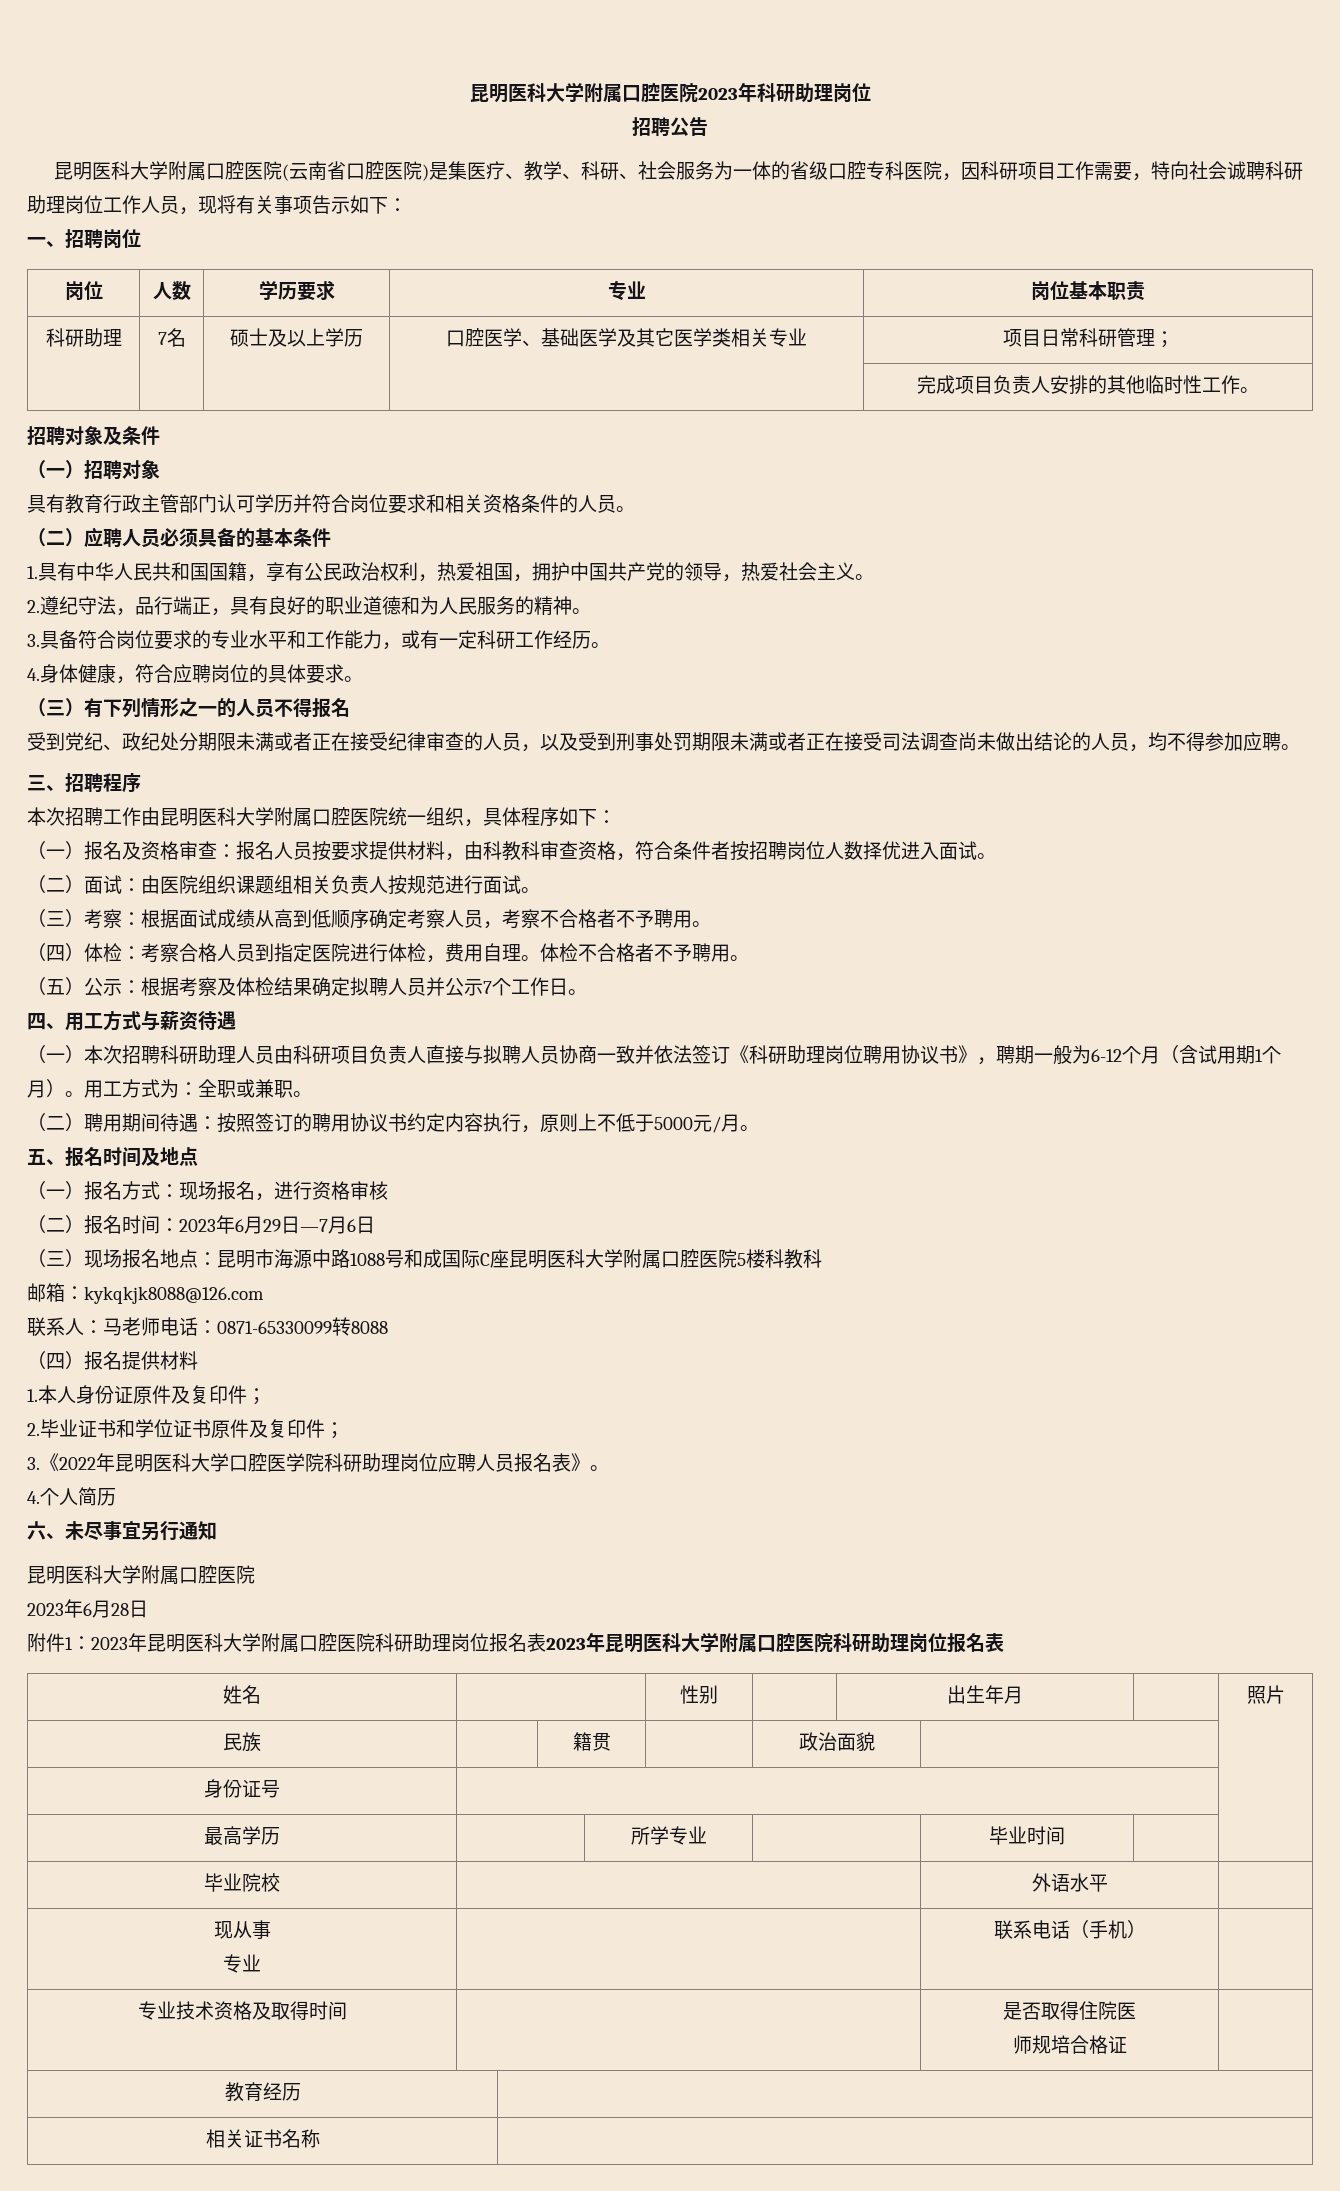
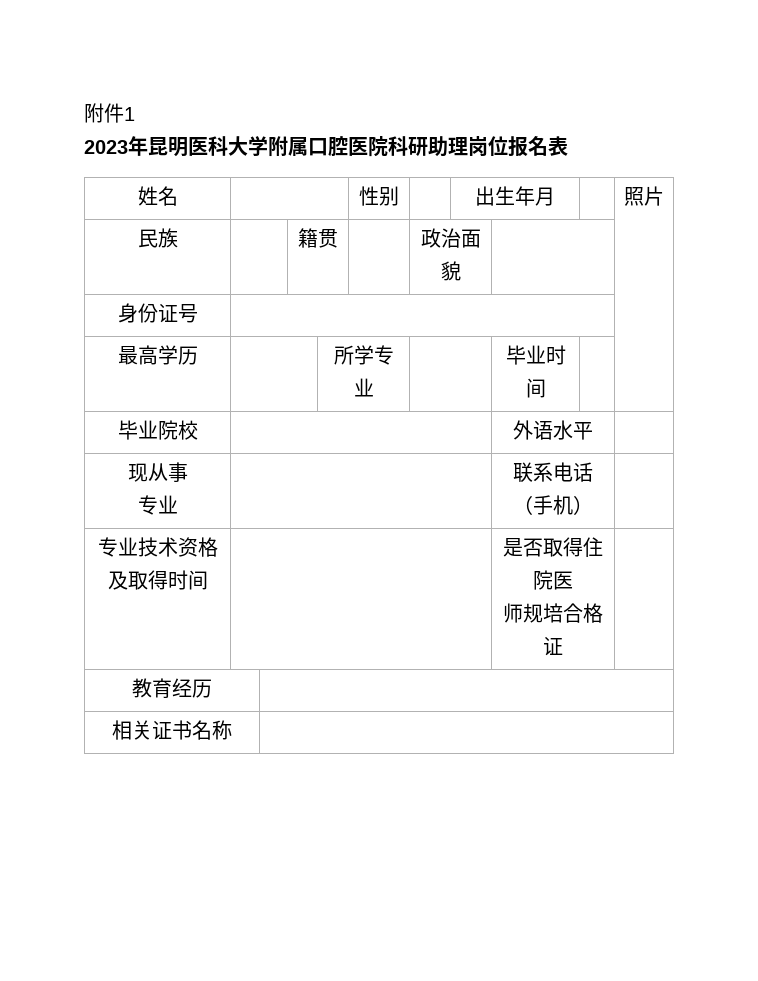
[469,82,871,103] [632,117,708,137] [53,161,1303,181] [27,195,407,215] [27,229,141,249] [64,281,103,300] [152,281,191,300] [258,280,335,301] [607,281,646,301] [1031,281,1145,301] [45,328,122,347] [157,328,186,347] [230,328,363,347] [446,328,807,347] [1002,328,1174,348] [917,375,1259,395] [27,426,160,446] [27,460,160,480] [27,494,635,514] [27,527,331,548] [27,562,874,582] [27,596,591,616] [27,630,610,650] [27,664,363,684] [27,698,350,718] [27,732,1300,752] [27,773,141,793] [27,807,616,827] [27,841,996,861] [27,875,540,895] [27,909,711,929] [27,943,749,963] [27,977,587,997] [27,1010,236,1031] [27,1045,1281,1065] [27,1079,312,1098] [27,1113,759,1133] [27,1147,198,1167] [27,1181,388,1201] [27,1215,375,1234] [27,1249,822,1269] [27,1283,264,1304] [27,1317,388,1336] [27,1351,198,1370] [27,1385,266,1405] [27,1419,344,1439] [27,1453,609,1472] [27,1487,116,1506] [27,1521,217,1541] [27,1565,255,1585] [27,1599,148,1618] [27,1633,546,1653] 昆明医科大学附属口腔医院2023年科研助理岗位 // 招聘公告 // 昆明医科大学附属口腔医院(云南省口腔医院)是集医疗、教学、科研、社会服务为一体的省级口腔专科医院，因科研项目工作需要，特向社会诚聘科研助理岗位工作人员，现将有关事项告示如下： // 一、招聘岗位 // 岗位 | 人数 | 学历要求 | 专业 | 岗位基本职责 // 科研助理 | 7名 | 硕士及以上学历 | 口腔医学、基础医学及其它医学类相关专业 | 项目日常科研管理； // | | | | 完成项目负责人安排的其他临时性工作。 // 招聘对象及条件 // （一）招聘对象 // 具有教育行政主管部门认可学历并符合岗位要求和相关资格条件的人员。 // （二）应聘人员必须具备的基本条件 // 1.具有中华人民共和国国籍，享有公民政治权利，热爱祖国，拥护中国共产党的领导，热爱社会主义。 // 2.遵纪守法，品行端正，具有良好的职业道德和为人民服务的精神。 // 3.具备符合岗位要求的专业水平和工作能力，或有一定科研工作经历。 // 4.身体健康，符合应聘岗位的具体要求。 // （三）有下列情形之一的人员不得报名 // 受到党纪、政纪处分期限未满或者正在接受纪律审查的人员，以及受到刑事处罚期限未满或者正在接受司法调查尚未做出结论的人员，均不得参加应聘。 // 三、招聘程序 // 本次招聘工作由昆明医科大学附属口腔医院统一组织，具体程序如下： // （一）报名及资格审查：报名人员按要求提供材料，由科教科审查资格，符合条件者按招聘岗位人数择优进入面试。 // （二）面试：由医院组织课题组相关负责人按规范进行面试。 // （三）考察：根据面试成绩从高到低顺序确定考察人员，考察不合格者不予聘用。 // （四）体检：考察合格人员到指定医院进行体检，费用自理。体检不合格者不予聘用。 // （五）公示：根据考察及体检结果确定拟聘人员并公示7个工作日。 // 四、用工方式与薪资待遇 // （一）本次招聘科研助理人员由科研项目负责人直接与拟聘人员协商一致并依法签订《科研助理岗位聘用协议书》，聘期一般为6-12个月（含试用期1个月）。用工方式为：全职或兼职。 // （二）聘用期间待遇：按照签订的聘用协议书约定内容执行，原则上不低于5000元/月。 // 五、报名时间及地点 // （一）报名方式：现场报名，进行资格审核 // （二）报名时间：2023年6月29日—7月6日 // （三）现场报名地点：昆明市海源中路1088号和成国际C座昆明医科大学附属口腔医院5楼科教科 // 邮箱：kykqkjk8088@126.com // 联系人：马老师电话：0871-65330099转8088 // （四）报名提供材料 // 1.本人身份证原件及复印件； // 2.毕业证书和学位证书原件及复印件； // 3.《2022年昆明医科大学口腔医学院科研助理岗位应聘人员报名表》。 // 4.个人简历 // 六、未尽事宜另行通知 // 昆明医科大学附属口腔医院 // 2023年6月28日 // 附件1：2023年昆明医科大学附属口腔医院科研助理岗位报名表 -> [84,103,135,123] 附件1 //

